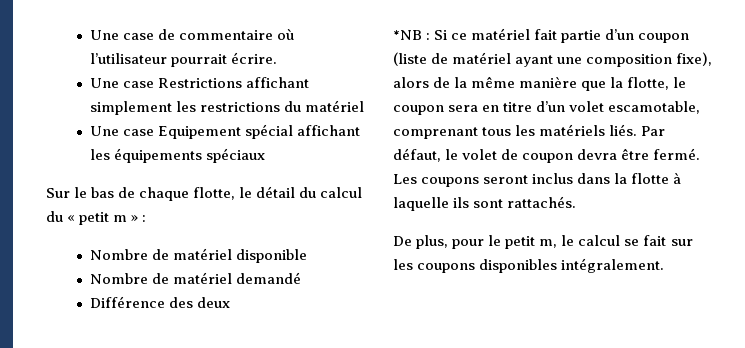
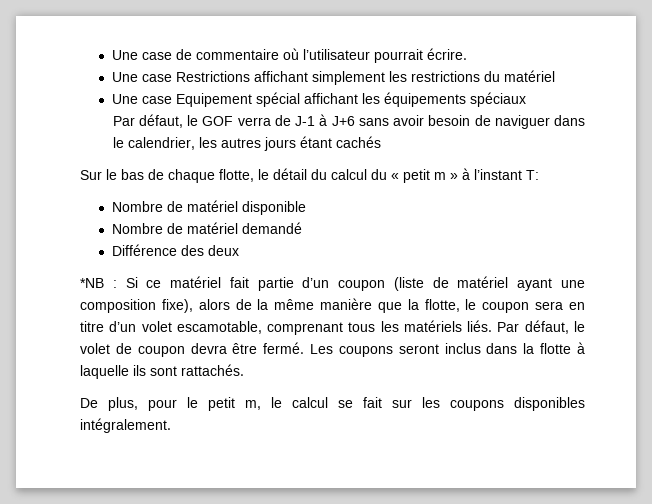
(266, 155) none -> [112,114,585,129] [112,136,381,151] // Par défaut, le GOF verra de J-1 à J+6 sans avoir besoin de naviguer dans le calendrier, les autres jours étant cachés
[142,215,147,222] : -> [462,168,539,180] à l’instant T:

